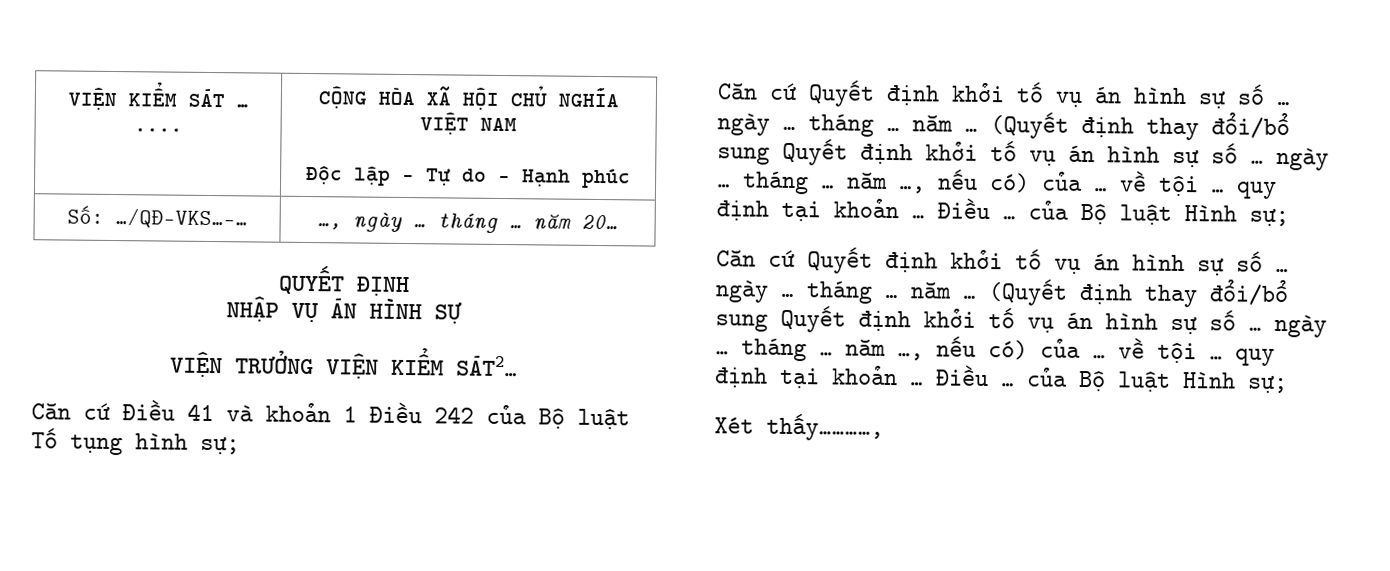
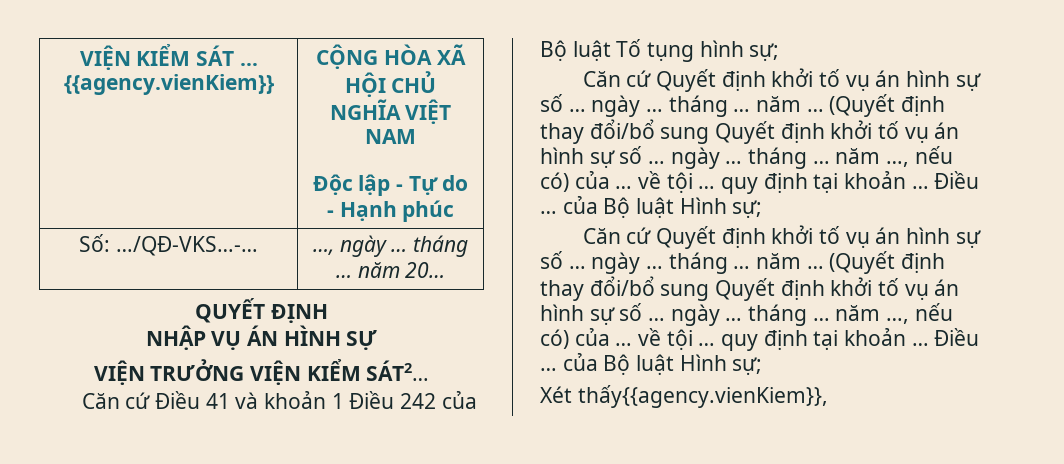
[133,128,183,132] .... -> [63,74,274,95] {{agency.vienKiem}}
[766,412,884,441] thấy…………, -> [577,385,828,408] thấy{{agency.vienKiem}},

